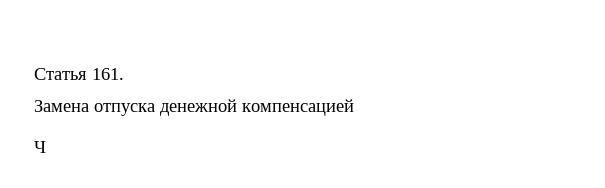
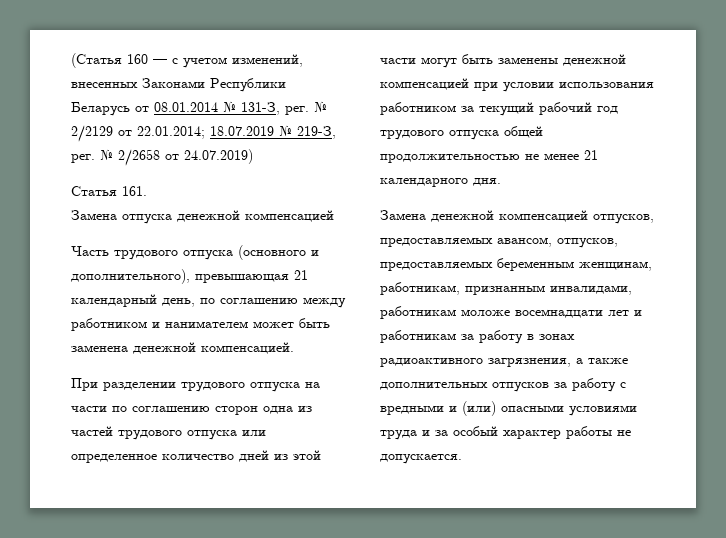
(34, 74) none -> [71,53,303,68] [71,78,286,92] [71,101,327,116] [71,125,336,142] [71,149,253,166] (Статья 160 — с учетом изменений, внесенных Законами Республики Беларусь от 08.01.2014 № 131-З, рег. № 2/2129 от 22.01.2014; 18.07.2019 № 219-З, рег. № 2/2658 от 24.07.2019) //
[34,141,46,153] Ч -> [71,245,319,260] [71,269,308,284] [71,294,346,308] [71,318,330,331] [71,342,294,354] [71,378,320,392] [71,406,312,415] [71,426,266,440] [71,450,321,463] [380,54,626,68] [380,78,654,92] [380,102,618,116] [380,126,543,140] [380,150,598,163] [380,178,501,187] [380,210,654,224] [380,237,618,248] [380,258,652,271] [380,282,632,295] [380,306,642,319] [380,330,575,344] [380,358,628,367] [380,378,626,392] [380,401,637,416] [380,426,631,440] [380,454,462,464] Часть трудового отпуска (основного и дополнительного), превышающая 21 календарный день, по соглашению между работником и нанимателем может быть заменена денежной компенсацией. // При разделении трудового отпуска на части по соглашению сторон одна из частей трудового отпуска или определенное количество дней из этой части могут быть заменены денежной компенсацией при условии использования работником за текущий рабочий год трудового отпуска общей продолжительностью не менее 21 календарного дня. // Замена денежной компенсацией отпусков, предоставляемых авансом, отпусков, предоставляемых беременным женщинам, работникам, признанным инвалидами, работникам моложе восемнадцати лет и работникам за работу в зонах радиоактивного загрязнения, а также дополнительных отпусков за работу с вредными и (или) опасными условиями труда и за особый характер работы не допускается.

